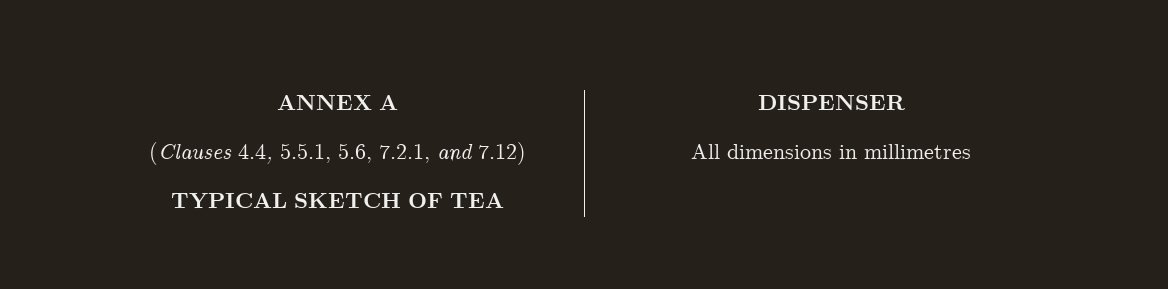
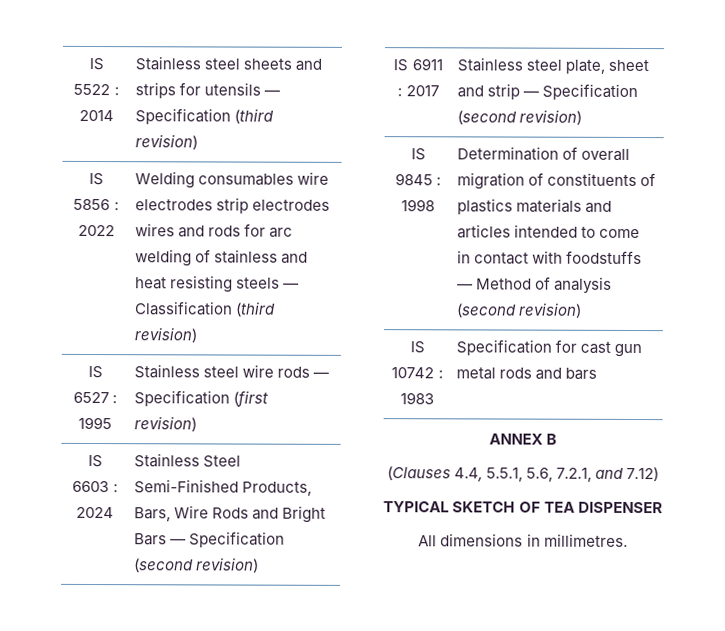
[276,95,398,110] ANNEX A -> [88,57,104,71] [73,83,119,96] [78,109,114,122] [135,56,323,71] [135,82,281,99] [135,108,275,125] [135,134,199,150] [88,172,104,186] [73,198,119,211] [77,224,115,237] [135,171,330,189] [135,197,331,214] [135,223,294,238] [135,249,309,267] [135,275,300,293] [134,301,277,317] [134,327,198,343] [87,365,103,379] [72,391,118,404] [78,416,112,430] [134,364,330,379] [134,390,270,408] [134,416,198,432] [87,454,103,468] [72,480,118,493] [76,506,114,519] [134,453,242,468] [134,479,313,496] [134,505,327,523] [134,531,286,548] [134,557,260,573] [393,58,443,72] [397,85,439,97] [457,57,650,74] [457,83,639,101] [457,109,583,125] [410,148,426,161] [394,173,442,186] [401,199,435,212] [457,146,631,161] [457,172,657,190] [457,198,613,215] [457,224,641,239] [457,250,643,265] [457,276,613,294] [456,302,583,318] [409,341,425,354] [391,367,443,379] [400,392,434,405] [456,339,643,358] [456,367,598,380] [488,433,558,445] IS 5522 : 2014 | Stainless steel sheets and strips for utensils — Specification (third revision) // IS 5856 : 2022 | Welding consumables wire electrodes strip electrodes wires and rods for arc welding of stainless and heat resisting steels — Classification (third revision) // IS 6527 : 1995 | Stainless steel wire rods — Specification (first revision) // IS 6603 : 2024 | Stainless Steel Semi-Finished Products, Bars, Wire Rods and Bright Bars — Specification (second revision) // IS 6911 : 2017 | Stainless steel plate, sheet and strip — Specification (second revision) // IS 9845 : 1998 | Determination of overall migration of constituents of plastics materials and articles intended to come in contact with foodstuffs — Method of analysis (second revision) // IS 10742 : 1983 | Specification for cast gun metal rods and bars // ANNEX B
[864,144,971,159] millimetres -> [543,533,628,547] millimetres.

